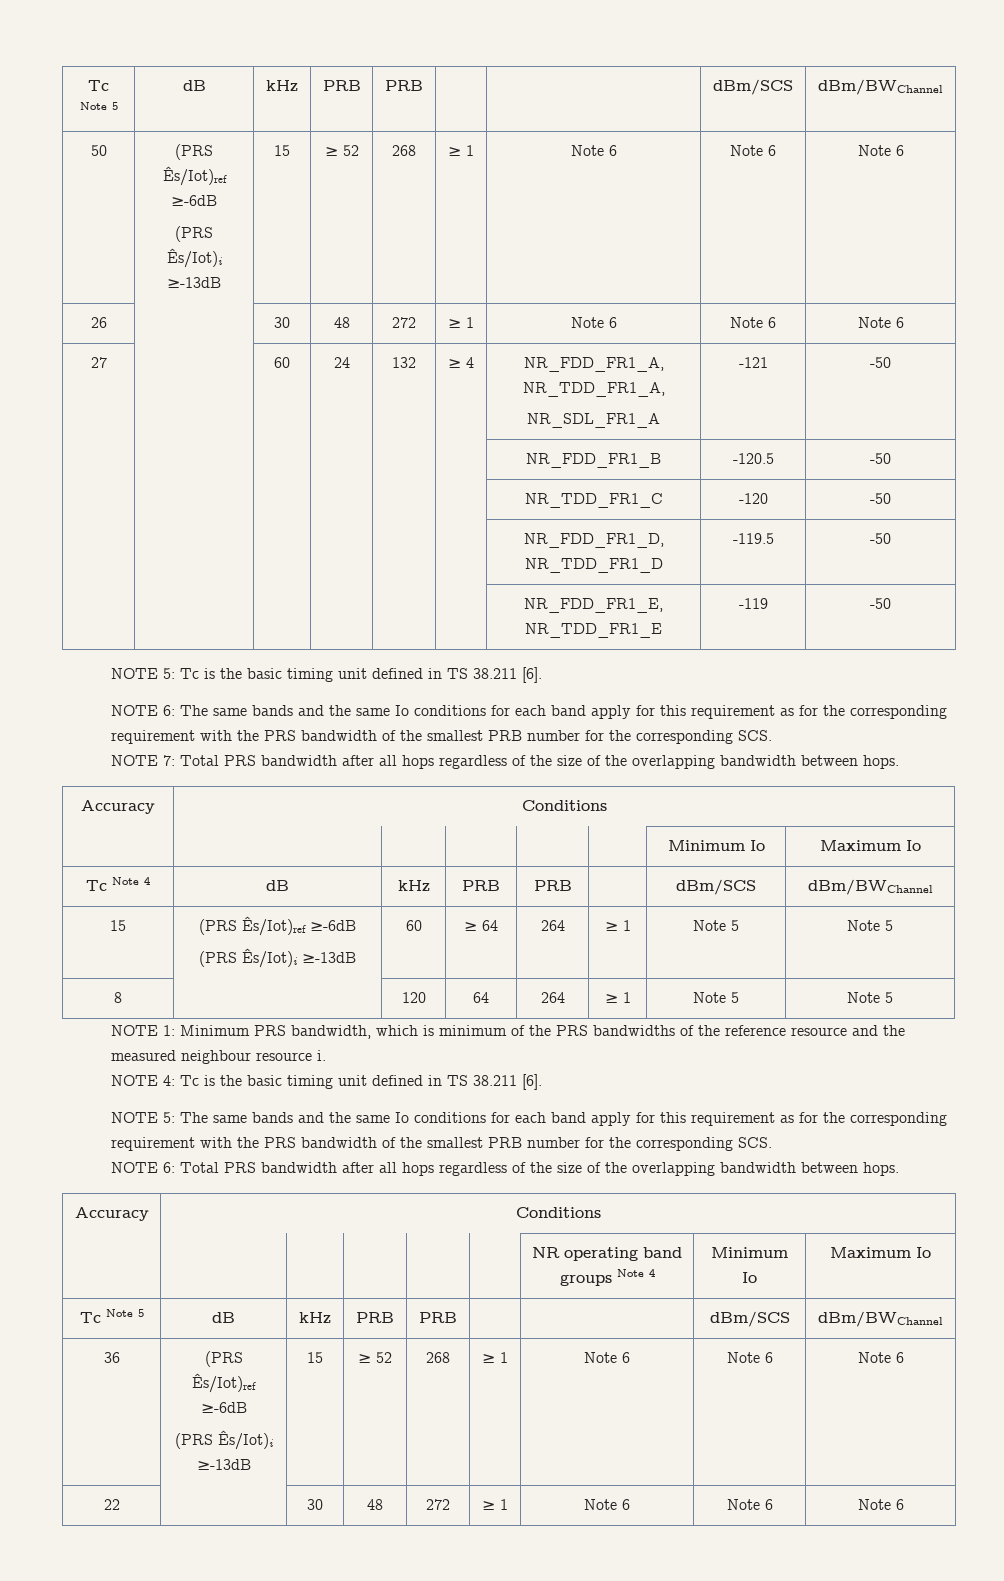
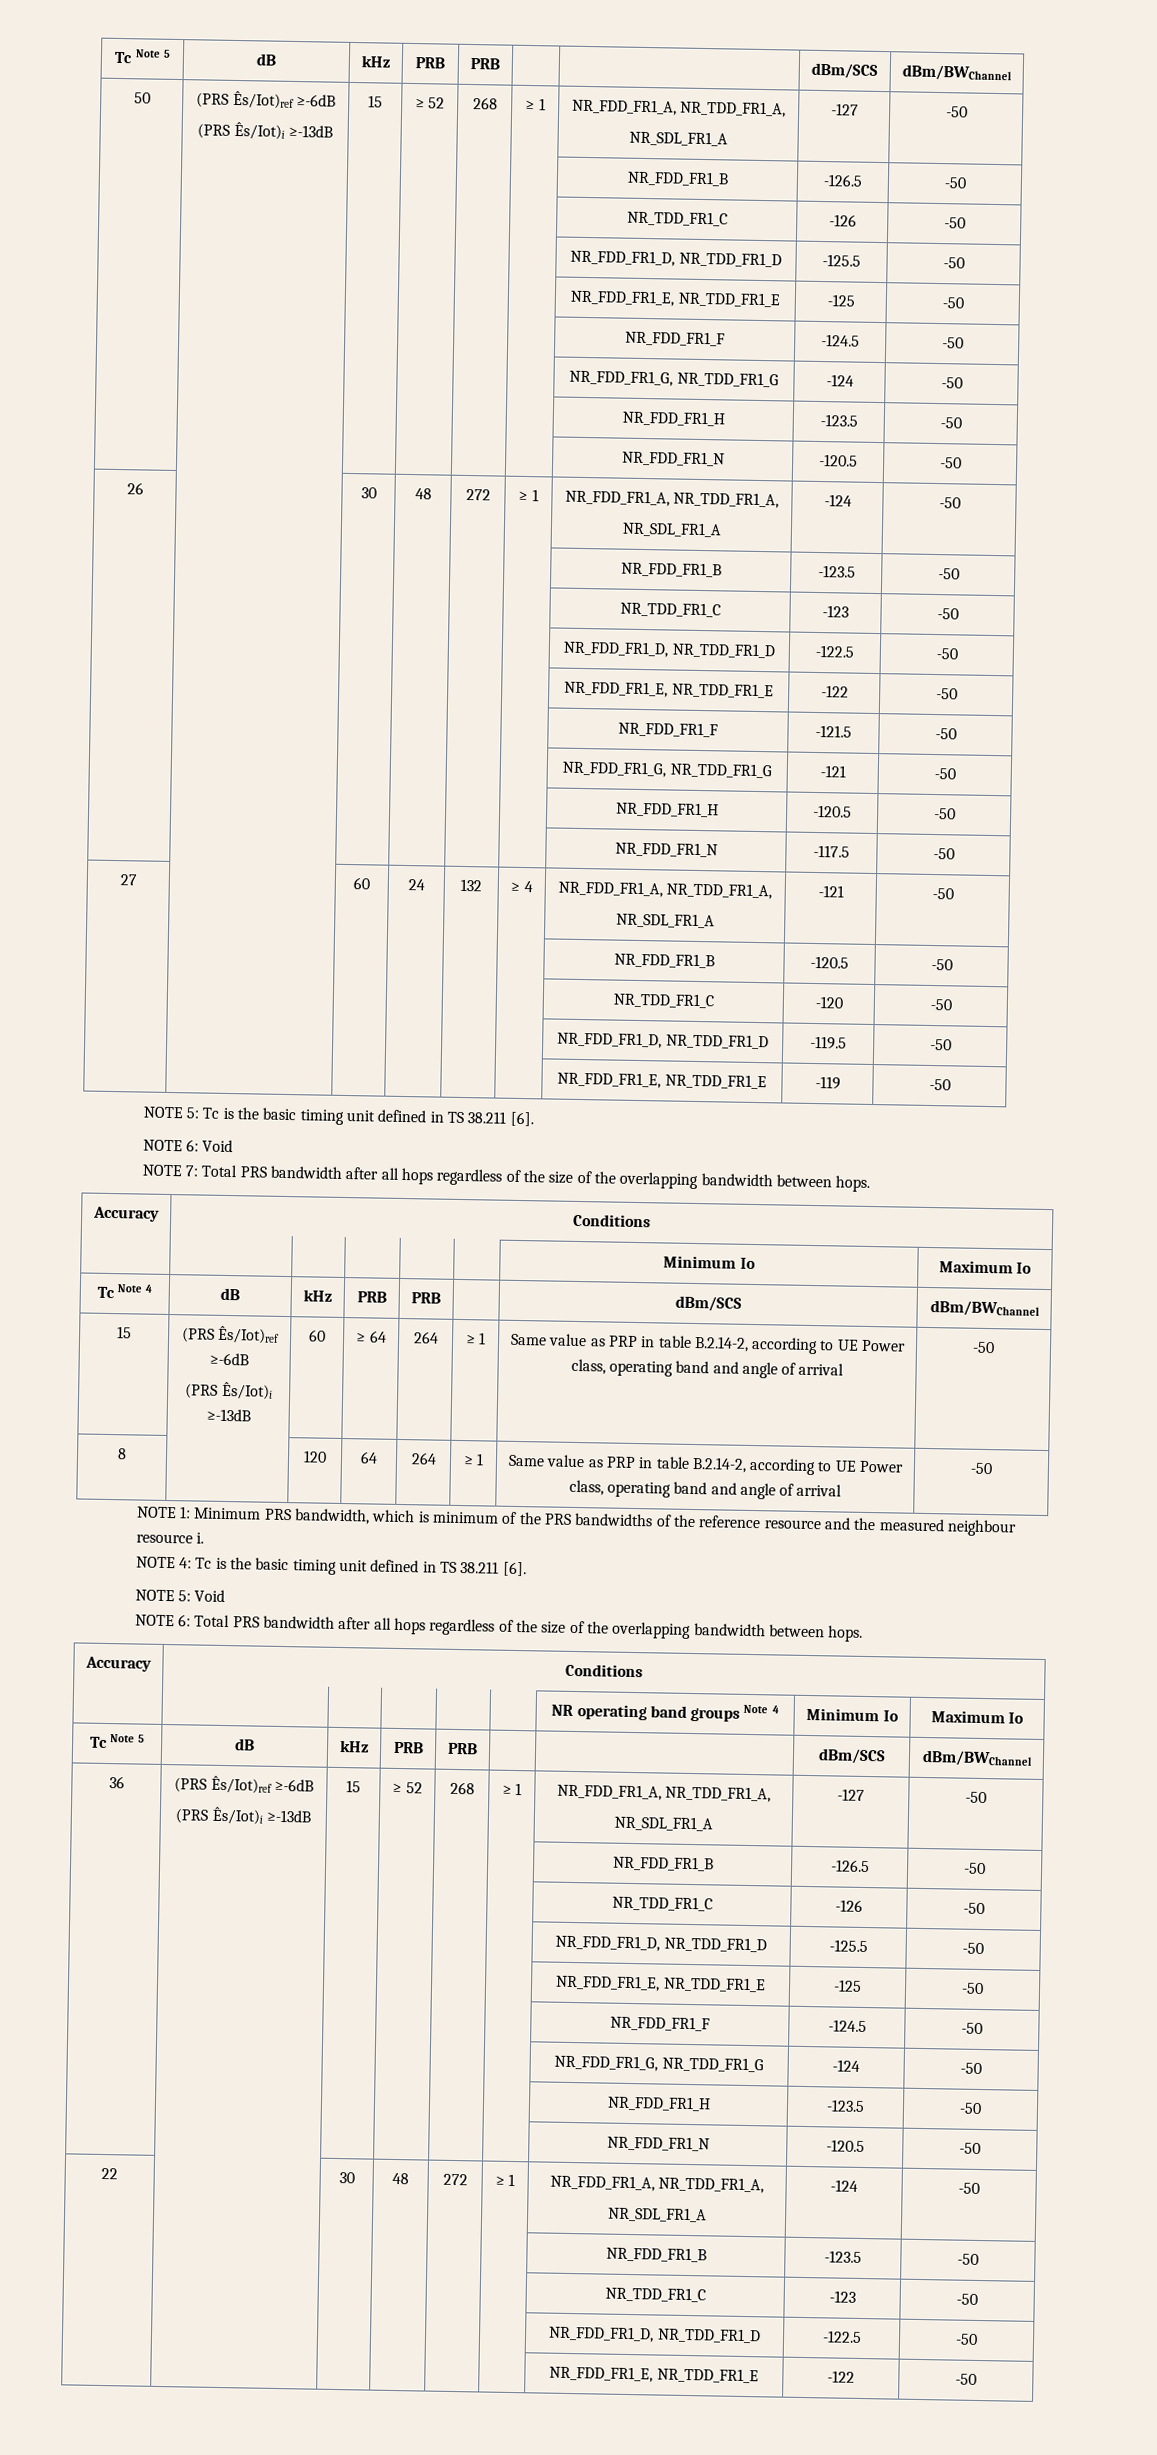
[570,145,617,156] [730,145,776,156] [857,145,904,156] Note 6 | Note 6 | Note 6 -> [571,98,787,118] [628,130,728,147] [830,103,859,116] [945,106,968,118] [626,170,729,187] [823,174,863,187] [943,177,967,189] [626,210,728,227] [828,214,857,227] [943,217,966,229] [570,249,782,268] [822,254,861,267] [942,257,965,269] [570,289,781,308] [826,294,855,307] [941,297,964,309] [625,330,725,347] [821,334,860,347] [941,337,964,349] [569,369,779,388] [825,374,854,387] [940,377,963,389] [621,410,725,427] [819,414,858,427] [939,417,962,429] [621,450,725,467] [819,454,858,467] [939,457,962,469] NR_FDD_FR1_A, NR_TDD_FR1_A, // NR_SDL_FR1_A | -127 | -50 // | | | | | | NR_FDD_FR1_B | -126.5 | -50 // | | | | | | NR_TDD_FR1_C | -126 | -50 // | | | | | | NR_FDD_FR1_D, NR_TDD_FR1_D | -125.5 | -50 // | | | | | | NR_FDD_FR1_E, NR_TDD_FR1_E | -125 | -50 // | | | | | | NR_FDD_FR1_F | -124.5 | -50 // | | | | | | NR_FDD_FR1_G, NR_TDD_FR1_G | -124 | -50 // | | | | | | NR_FDD_FR1_H | -123.5 | -50 // | | | | | | NR_FDD_FR1_N | -120.5 | -50
[570,317,617,328] [730,317,776,328] [857,317,904,328] Note 6 | Note 6 | Note 6 -> [564,489,780,509] [621,521,722,538] [823,494,852,507] [938,497,961,509] [620,561,722,578] [817,564,856,578] [937,568,960,580] [619,601,721,618] [822,605,849,618] [936,608,959,620] [563,640,776,659] [815,644,854,658] [935,648,958,660] [564,680,774,699] [820,685,849,698] [935,688,958,700] [618,721,718,738] [815,724,852,738] [934,728,957,740] [562,760,772,779] [819,765,846,778] [933,768,956,780] [615,801,719,818] [813,804,852,818] [933,808,956,820] [614,841,718,858] [813,844,850,858] [932,847,955,860] NR_FDD_FR1_A, NR_TDD_FR1_A, // NR_SDL_FR1_A | -124 | -50 // | | | | | | NR_FDD_FR1_B | -123.5 | -50 // | | | | | | NR_TDD_FR1_C | -123 | -50 // | | | | | | NR_FDD_FR1_D, NR_TDD_FR1_D | -122.5 | -50 // | | | | | | NR_FDD_FR1_E, NR_TDD_FR1_E | -122 | -50 // | | | | | | NR_FDD_FR1_F | -121.5 | -50 // | | | | | | NR_FDD_FR1_G, NR_TDD_FR1_G | -121 | -50 // | | | | | | NR_FDD_FR1_H | -120.5 | -50 // | | | | | | NR_FDD_FR1_N | -117.5 | -50
[179,705,947,719] [110,730,772,744] The same bands and the same Io conditions for each band apply for this requirement as for the corresponding requirement with the PRS bandwidth of the smallest PRB number for the corresponding SCS. -> [202,1139,234,1153] Void
[693,920,739,931] [847,920,893,931] Note 5 | Note 5 -> [509,1333,907,1355] [570,1358,845,1379] [972,1341,995,1354] Same value as PRP in table B.2.14-2, according to UE Power class, operating band and angle of arrival | -50
[693,992,739,1003] [847,992,893,1003] Note 5 | Note 5 -> [507,1454,905,1476] [568,1479,843,1500] [970,1462,993,1475] Same value as PRP in table B.2.14-2, according to UE Power class, operating band and angle of arrival | -50
[179,1112,947,1126] [110,1137,772,1151] The same bands and the same Io conditions for each band apply for this requirement as for the corresponding requirement with the PRS bandwidth of the smallest PRB number for the corresponding SCS. -> [194,1589,226,1603] Void
[584,1352,630,1363] [726,1352,773,1363] [857,1352,904,1363] Note 6 | Note 6 | Note 6 -> [556,1783,772,1803] [613,1815,713,1832] [837,1788,865,1801] [965,1791,987,1804] [612,1855,714,1872] [830,1859,870,1873] [964,1862,986,1875] [611,1895,713,1912] [835,1899,863,1912] [963,1902,985,1915] [555,1934,767,1953] [828,1939,868,1953] [962,1942,984,1955] [555,1974,766,1993] [833,1979,862,1992] [961,1982,984,1995] [610,2015,710,2032] [827,2019,867,2033] [961,2022,983,2035] [554,2054,764,2073] [832,2059,860,2072] [960,2062,982,2075] [606,2095,711,2112] [826,2099,865,2113] [959,2102,982,2115] [606,2135,710,2152] [825,2139,865,2153] [959,2142,981,2155] NR_FDD_FR1_A, NR_TDD_FR1_A, // NR_SDL_FR1_A | -127 | -50 // | | | | | | NR_FDD_FR1_B | -126.5 | -50 // | | | | | | NR_TDD_FR1_C | -126 | -50 // | | | | | | NR_FDD_FR1_D, NR_TDD_FR1_D | -125.5 | -50 // | | | | | | NR_FDD_FR1_E, NR_TDD_FR1_E | -125 | -50 // | | | | | | NR_FDD_FR1_F | -124.5 | -50 // | | | | | | NR_FDD_FR1_G, NR_TDD_FR1_G | -124 | -50 // | | | | | | NR_FDD_FR1_H | -123.5 | -50 // | | | | | | NR_FDD_FR1_N | -120.5 | -50
[584,1499,630,1510] [726,1499,773,1510] [857,1499,904,1510] Note 6 | Note 6 | Note 6 -> [549,2174,765,2194] [607,2206,707,2223] [830,2179,858,2192] [958,2182,980,2195] [605,2246,707,2263] [824,2250,862,2263] [957,2253,979,2265] [604,2286,706,2303] [828,2290,856,2303] [956,2293,978,2305] [548,2325,761,2344] [821,2330,862,2343] [955,2333,978,2345] [549,2365,759,2384] [827,2370,855,2383] [955,2373,977,2385] NR_FDD_FR1_A, NR_TDD_FR1_A, // NR_SDL_FR1_A | -124 | -50 // | | | | | | NR_FDD_FR1_B | -123.5 | -50 // | | | | | | NR_TDD_FR1_C | -123 | -50 // | | | | | | NR_FDD_FR1_D, NR_TDD_FR1_D | -122.5 | -50 // | | | | | | NR_FDD_FR1_E, NR_TDD_FR1_E | -122 | -50

